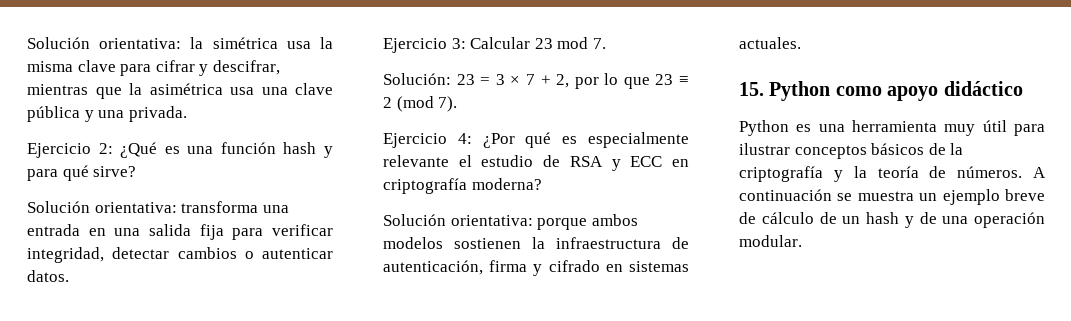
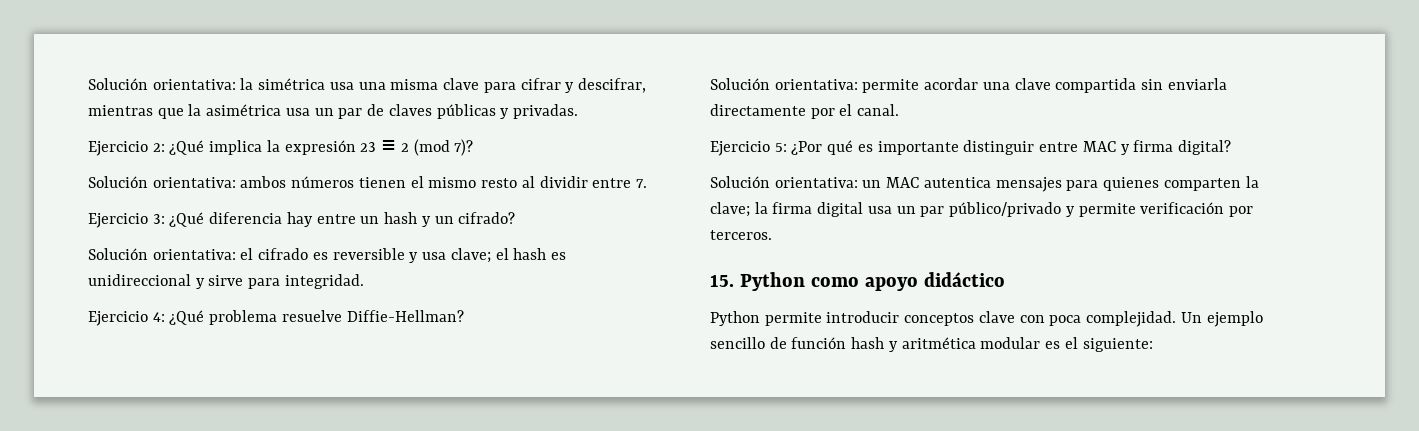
[319,37,333,49] la -> [358,82,386,90] una
[261,83,333,95] [27,106,187,122] [27,142,333,158] [27,165,137,181] [27,201,289,213] [27,224,333,240] [27,247,333,263] [27,270,69,282] [383,37,606,53] [383,73,689,89] [383,96,458,112] [383,132,689,148] [383,155,689,171] [383,178,542,194] [383,214,638,230] [383,237,689,249] [383,260,689,276] [739,37,801,49] una clave pública y una privada. // Ejercicio 2: ¿Qué es una función hash y para qué sirve? // Solución orientativa: transforma una entrada en una salida fija para verificar integridad, detectar cambios o autenticar datos. // Ejercicio 3: Calcular 23 mod 7. // Solución: 23 = 3 × 7 + 2, por lo que 23 ≡ 2 (mod 7). // Ejercicio 4: ¿Por qué es especialmente relevante el estudio de RSA y ECC en criptografía moderna? // Solución orientativa: porque ambos modelos sostienen la infraestructura de autenticación, firma y cifrado en sistemas actuales. -> [314,104,578,119] [88,139,474,156] [88,176,647,188] [88,212,516,228] [88,248,566,263] [88,274,364,289] [88,310,464,326] [710,78,1227,93] [710,104,900,119] [710,140,1231,156] [710,176,1259,192] [710,202,1253,217] [710,230,772,240] un par de claves públicas y privadas. // Ejercicio 2: ¿Qué implica la expresión 23 ≡ 2 (mod 7)? // Solución orientativa: ambos números tienen el mismo resto al dividir entre 7. // Ejercicio 3: ¿Qué diferencia hay entre un hash y un cifrado? // Solución orientativa: el cifrado es reversible y usa clave; el hash es unidireccional y sirve para integridad. // Ejercicio 4: ¿Qué problema resuelve Diffie-Hellman? // Solución orientativa: permite acordar una clave compartida sin enviarla directamente por el canal. // Ejercicio 5: ¿Por qué es importante distinguir entre MAC y firma digital? // Solución orientativa: un MAC autentica mensajes para quienes comparten la clave; la firma digital usa un par público/privado y permite verificación por terceros.
[796,120,1045,136] [739,143,964,159] [739,166,1046,182] [739,189,1045,205] [739,212,1045,228] [739,235,802,247] es una herramienta muy útil para ilustrar conceptos básicos de la criptografía y la teoría de números. A continuación se muestra un ejemplo breve de cálculo de un hash y de una operación modular. -> [764,311,1263,327] [710,337,1153,352] permite introducir conceptos clave con poca complejidad. Un ejemplo sencillo de función hash y aritmética modular es el siguiente:

